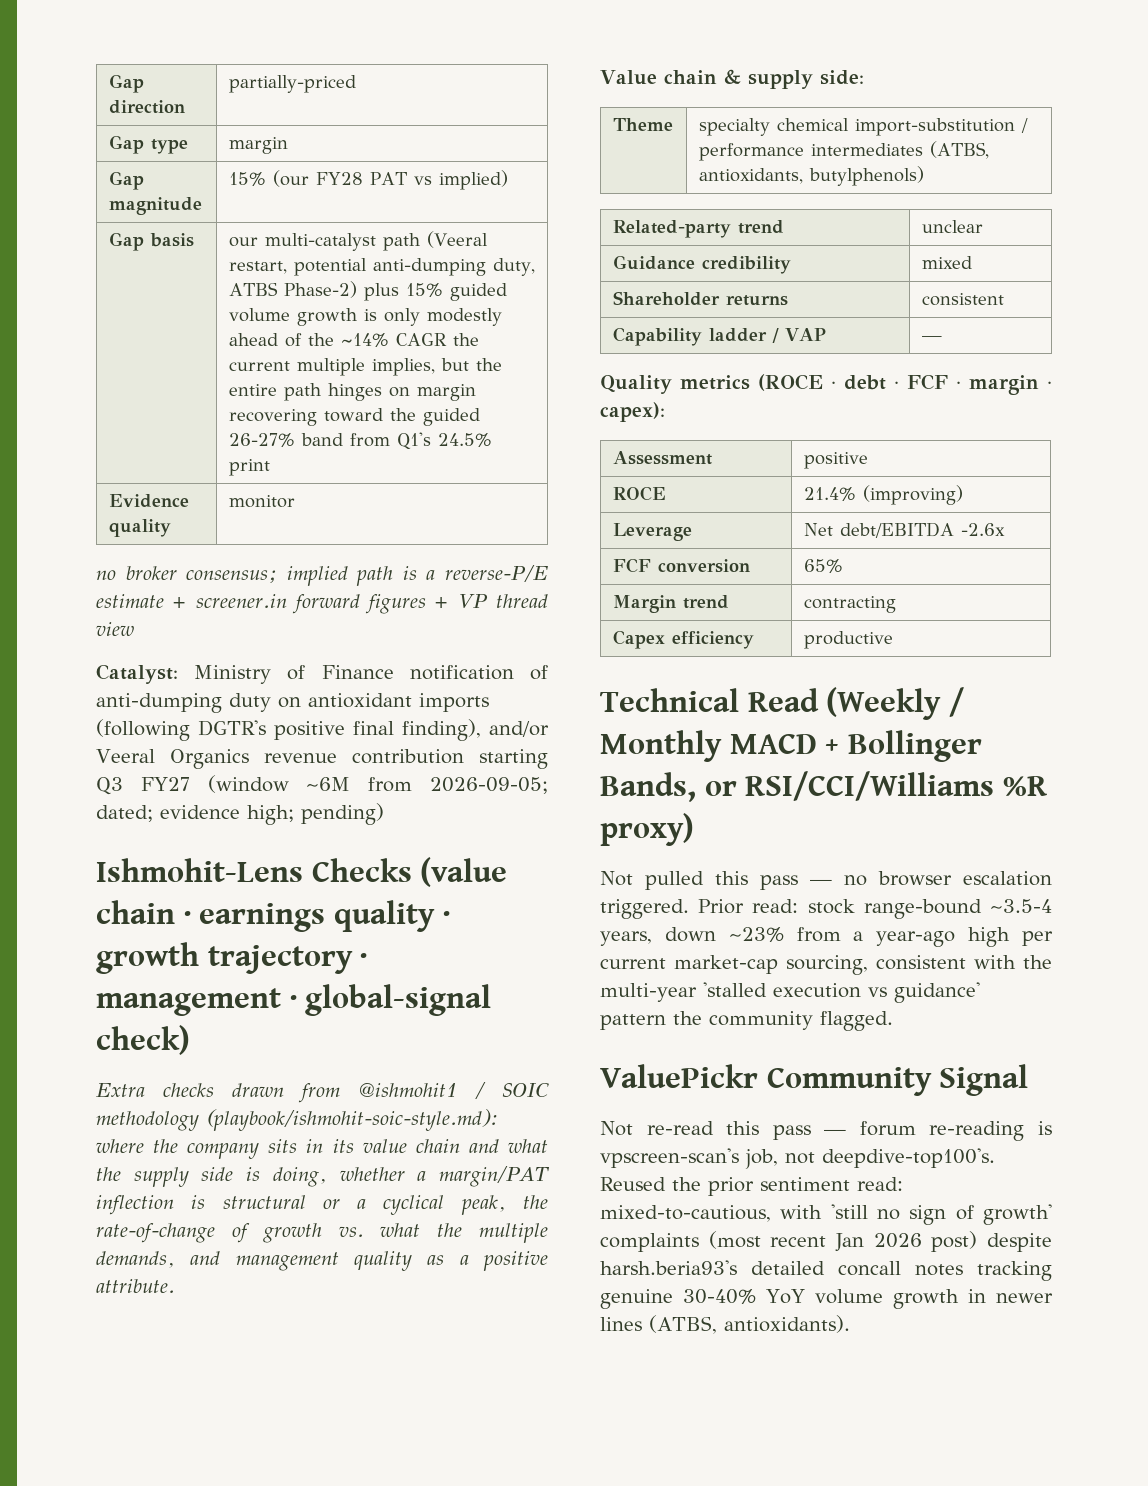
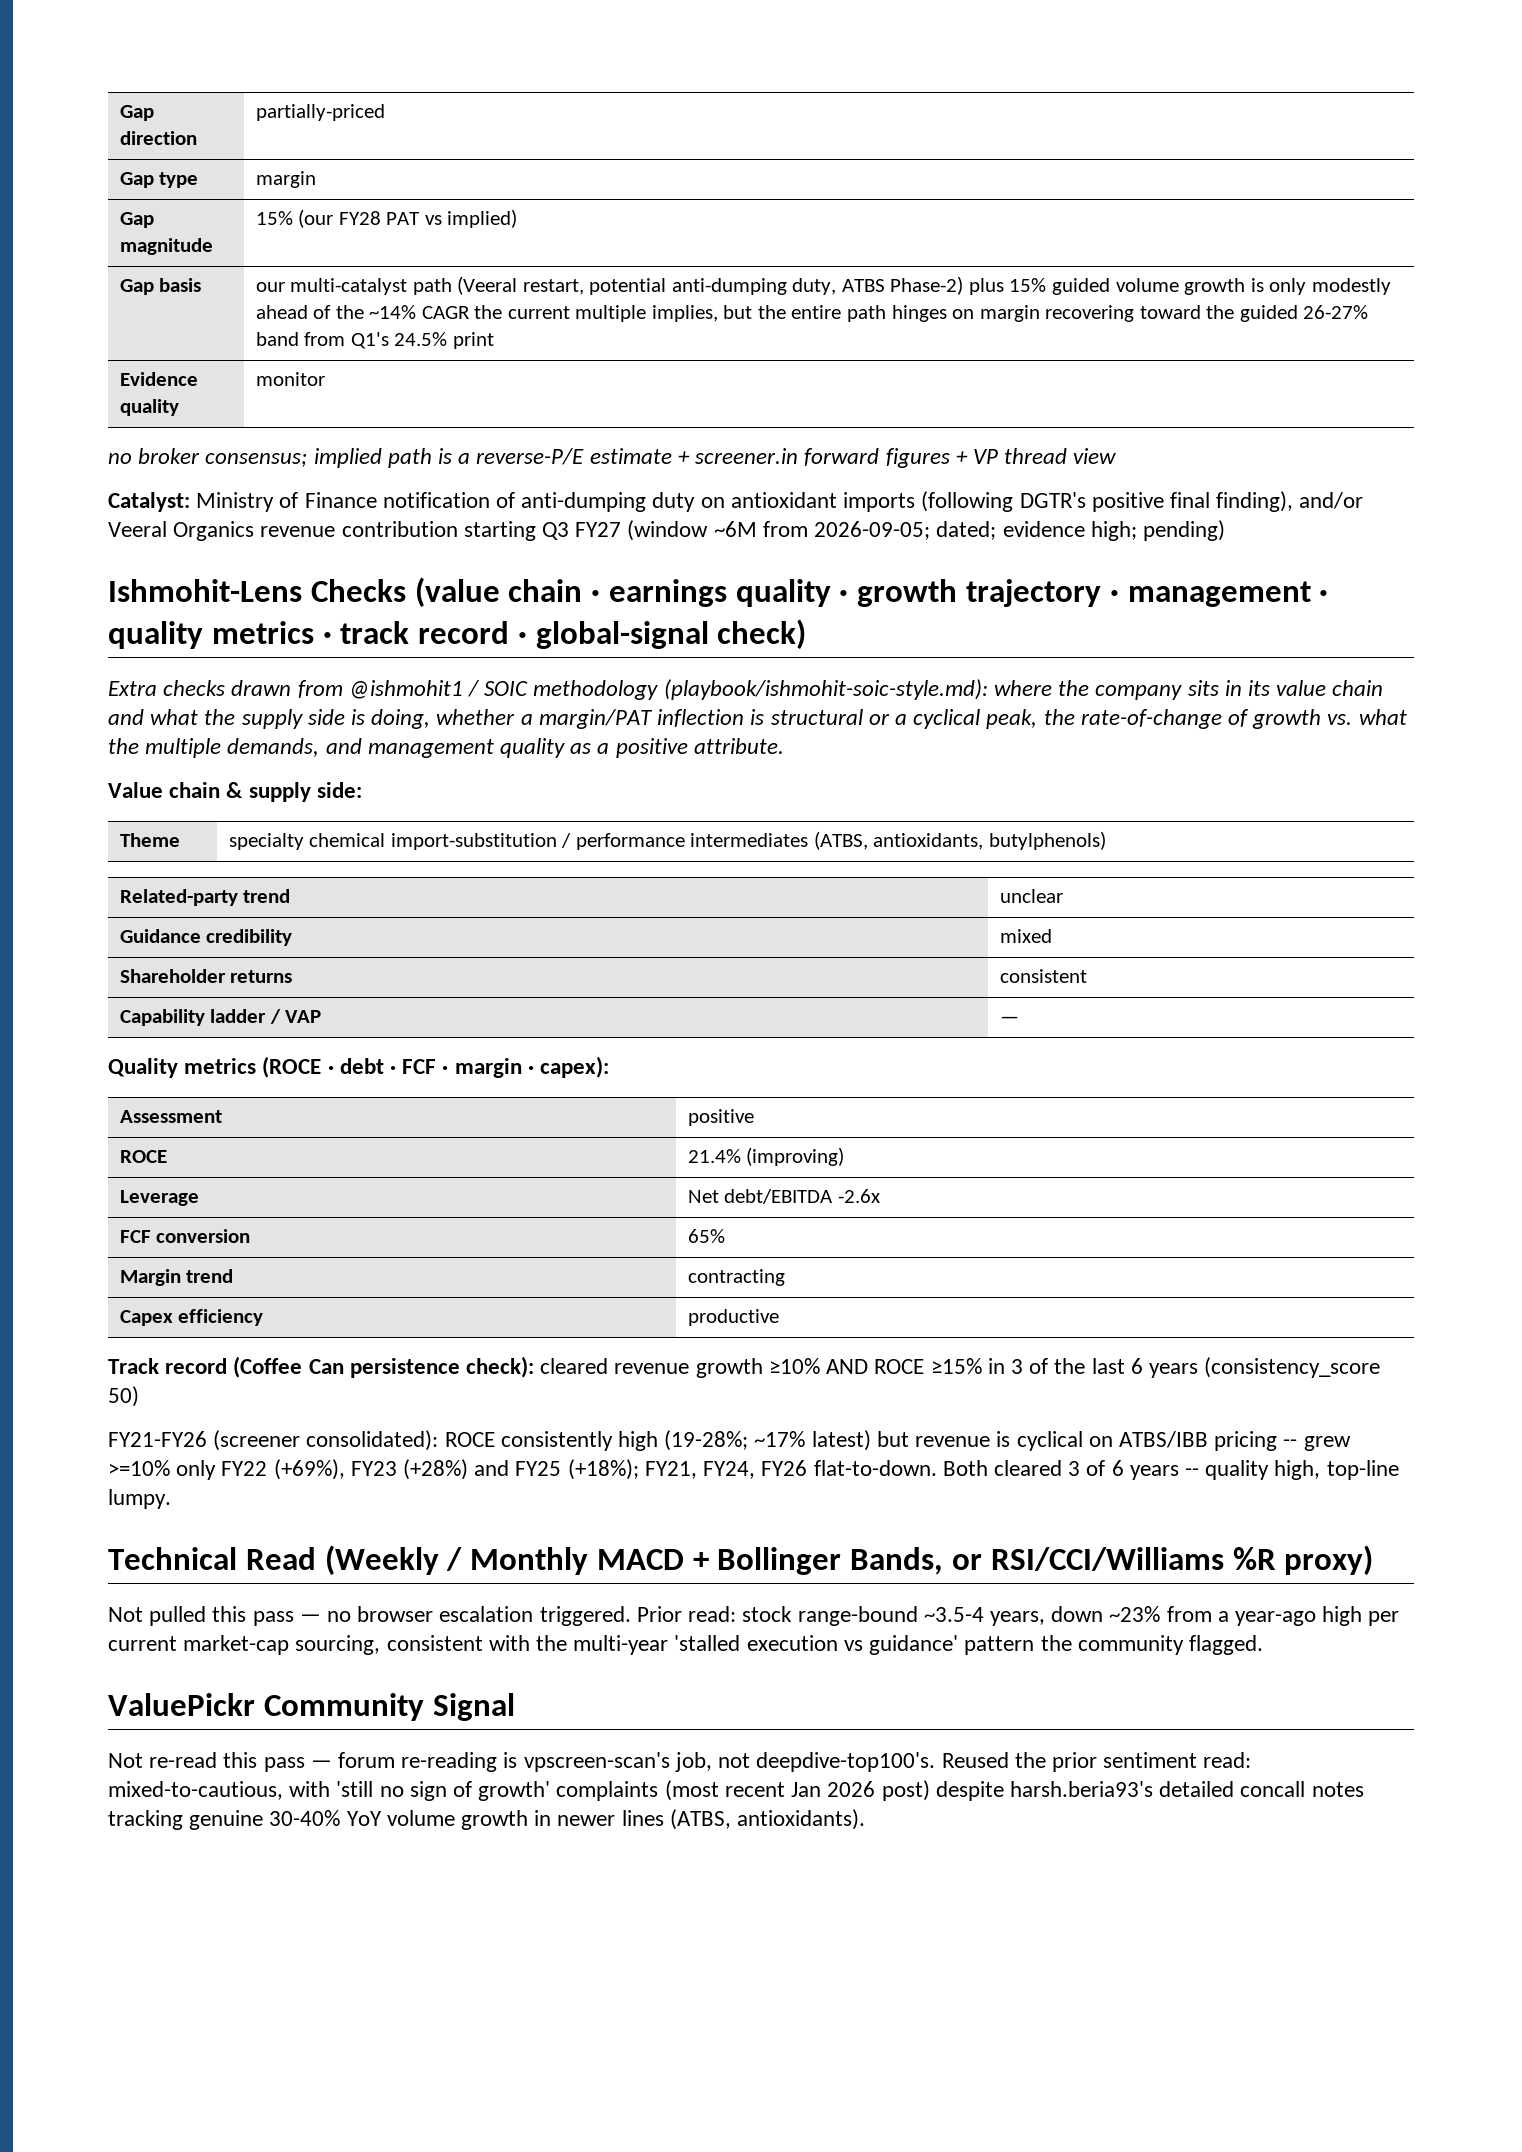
(297, 1001) none -> [108,621,527,649] quality metrics · track record ·
(893, 640) none -> [108,1356,1381,1378] [108,1386,139,1407] [108,1430,1351,1451] [108,1459,1399,1480] [108,1489,171,1509] // Track record (Coffee Can persistence check): cleared revenue growth ≥10% AND ROCE ≥15% in 3 of the last 6 years (consistency_score 50) // FY21-FY26 (screener consolidated): ROCE consistently high (19-28%; ~17% latest) but revenue is cyclical on ATBS/IBB pricing -- grew >=10% only FY22 (+69%), FY23 (+28%) and FY25 (+18%); FY21, FY24, FY26 flat-to-down. Both cleared 3 of 6 years -- quality high, top-line lumpy.

